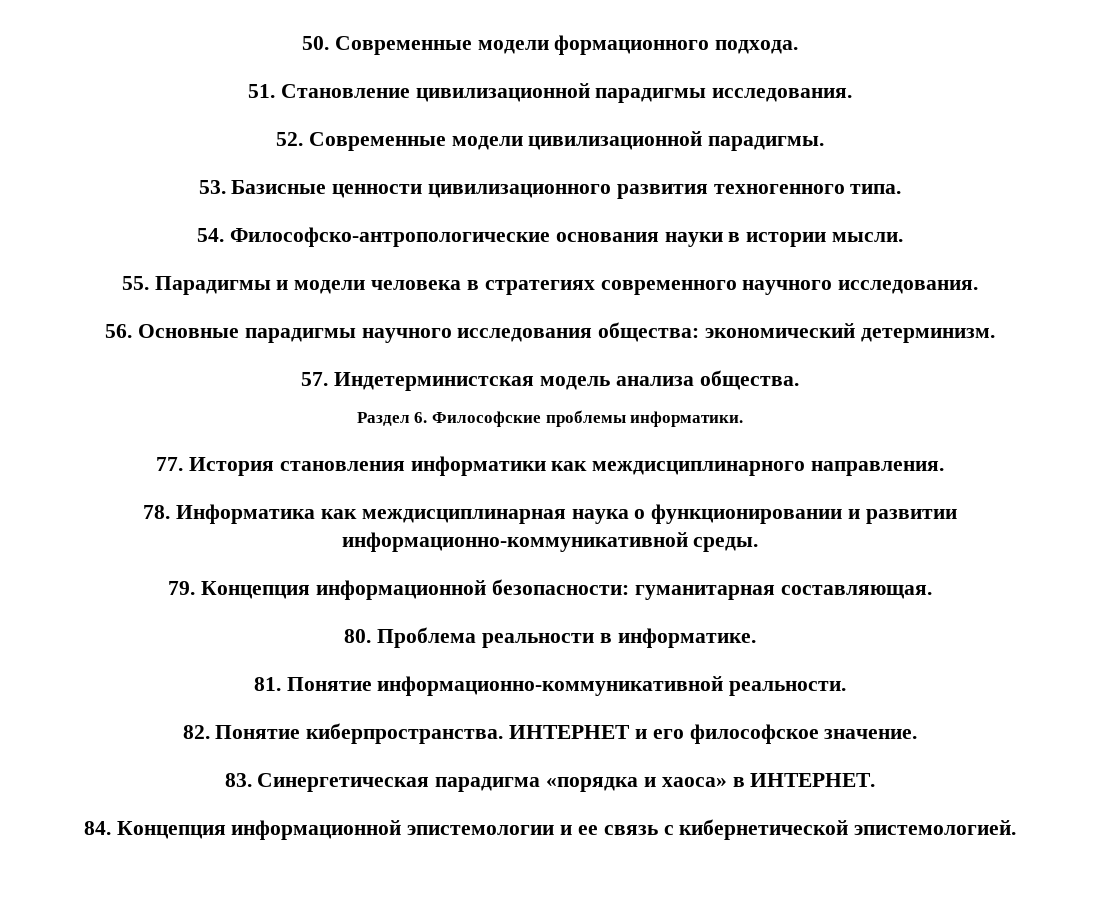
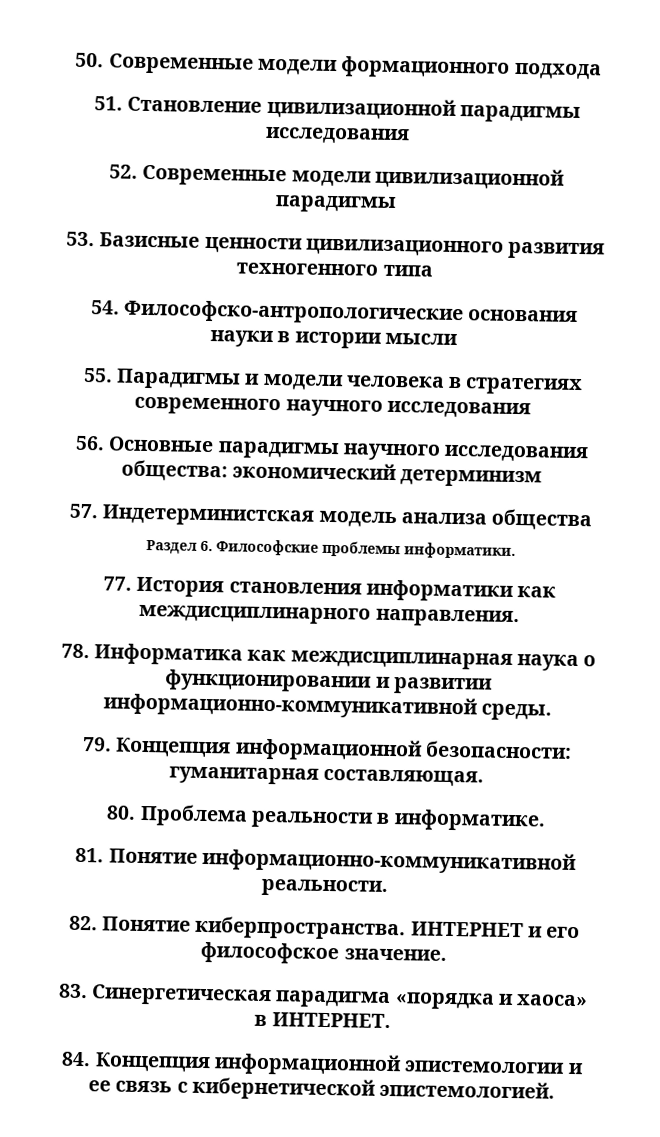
[715,40,799,54] подхода. -> [513,62,602,80] подхода
[712,88,853,102] исследования. -> [264,126,410,145] исследования
[708,136,825,151] парадигмы. -> [275,195,397,214] парадигмы
[850,184,902,194] типа. -> [382,264,433,277] типа
[831,232,903,242] мысли. -> [384,332,458,346] мысли
[838,280,979,294] исследования. -> [386,400,531,419] исследования
[860,328,995,343] детерминизм. -> [400,469,543,488] детерминизм
[699,370,799,390] общества. -> [491,508,593,531] общества

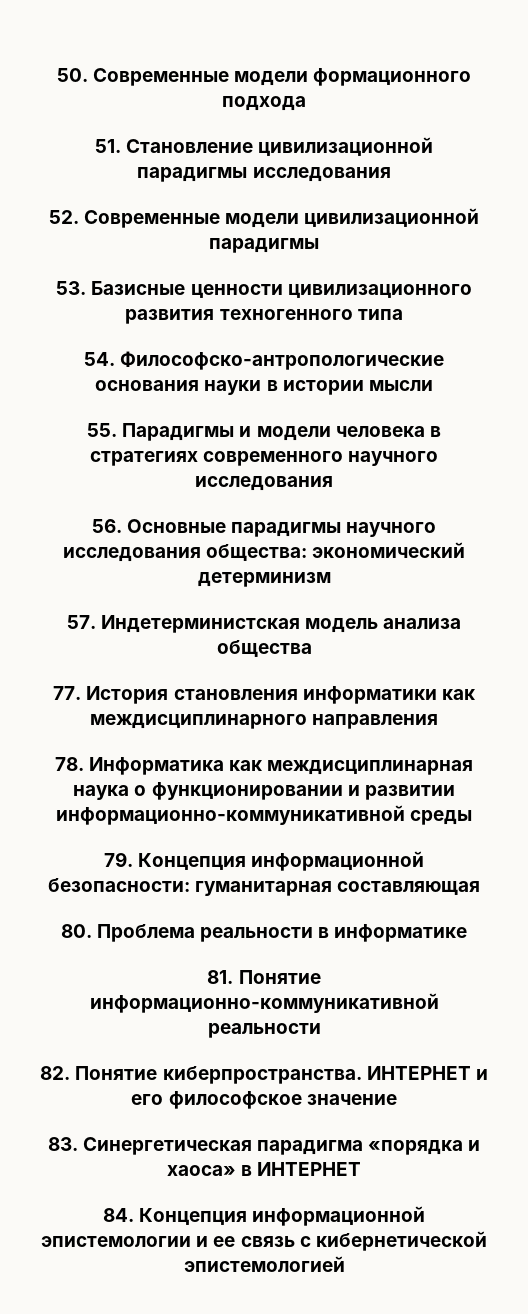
[145,539,516,560] // Раздел 6. Философские проблемы информатики. -> (312, 648) none
[375,608,520,628] направления. -> [312,714,439,729] направления
[481,703,553,721] среды. -> [410,810,473,825] среды
[323,768,485,787] составляющая. -> [337,881,481,895] составляющая
[393,808,546,832] информатике. -> [334,924,468,942] информатике
[261,878,388,897] реальности. -> [207,1023,321,1038] реальности
[343,948,447,961] значение. -> [306,1094,397,1105] значение
[271,1012,391,1029] ИНТЕРНЕТ. -> [257,1162,362,1176] ИНТЕРНЕТ
[379,1079,556,1099] эпистемологией. -> [183,1256,345,1272] эпистемологией

